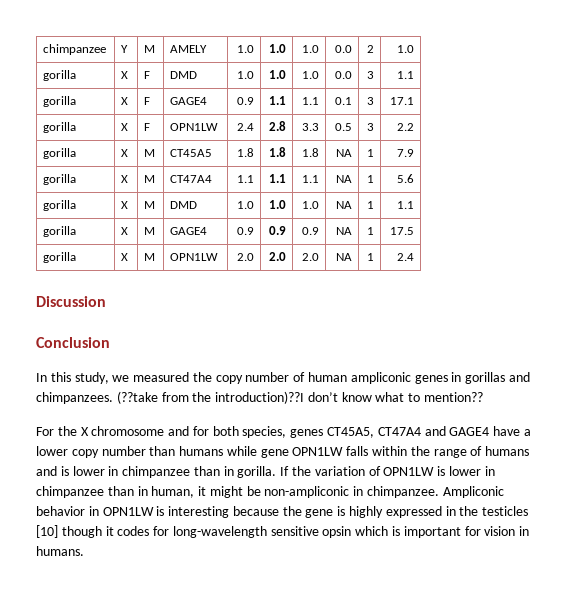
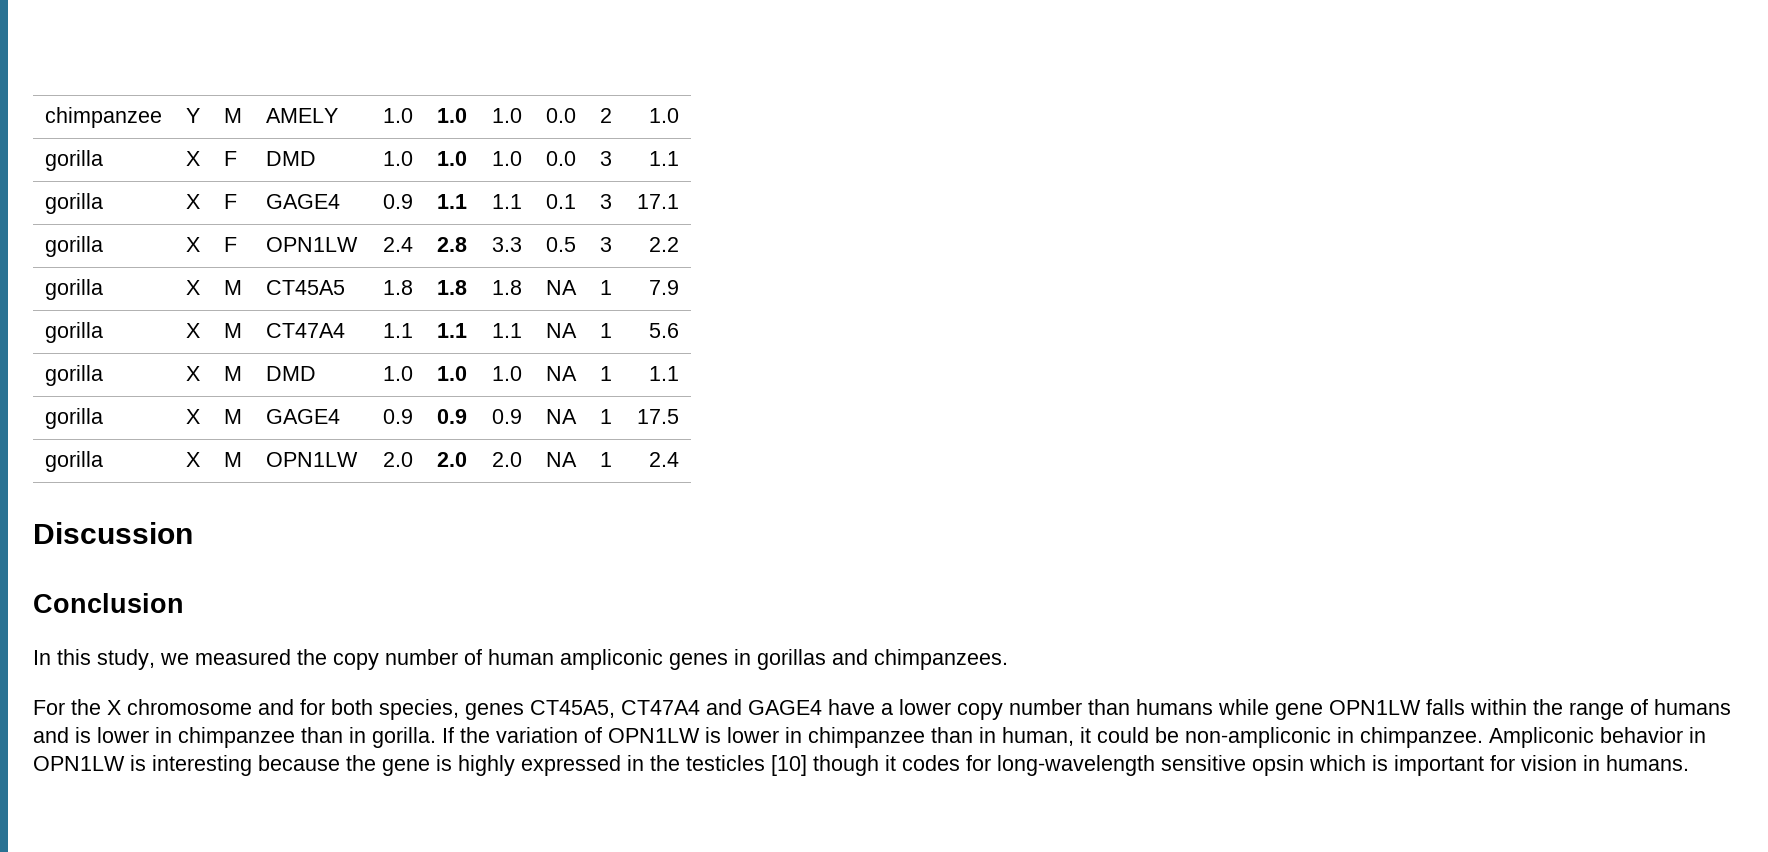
[116,391,484,404] (??take from the introduction)??I don’t know what to mention?? -> (1008, 659) none
[209,486,243,498] might -> [1097,727,1149,743] could

